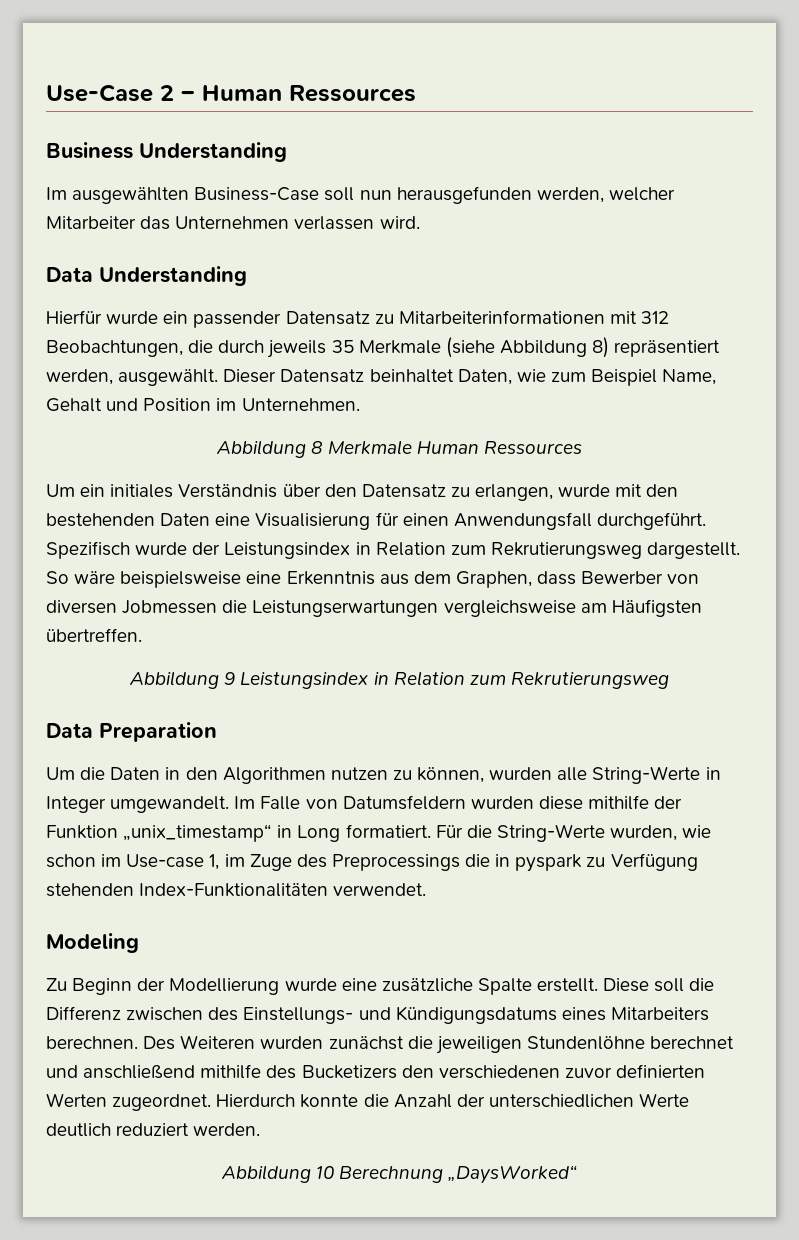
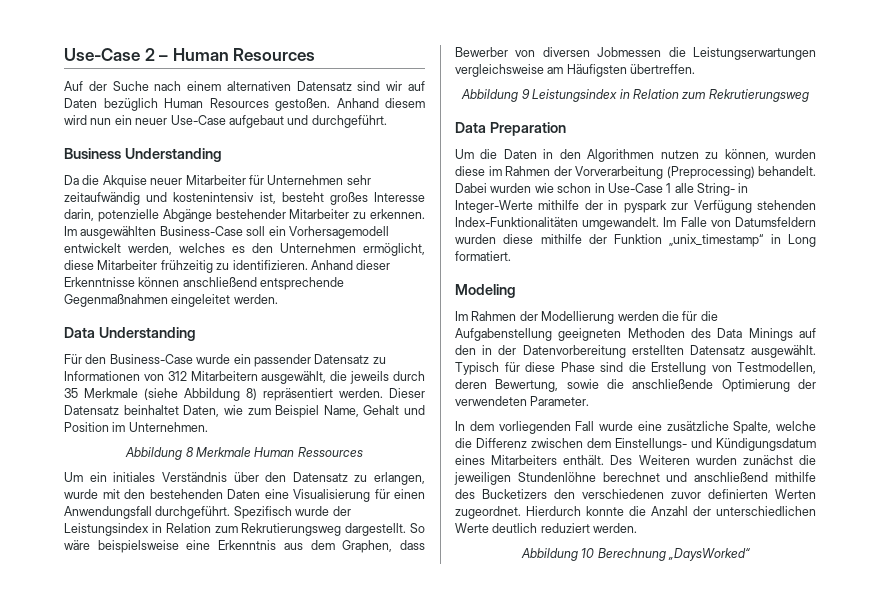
[289,85,416,102] [46,142,287,162] [46,186,675,204] [46,216,420,230] Ressources // Business Understanding // Im ausgewählten Business-Case soll nun herausgefunden werden, welcher Mitarbeiter das Unternehmen verlassen wird. -> [233,48,316,61] [64,81,425,91] [64,98,425,111] [64,115,387,128] [64,148,222,162] [64,175,371,188] [64,192,425,205] [64,209,425,222] [64,226,389,239] [64,243,425,256] [64,260,391,273] [64,277,345,290] [64,294,278,307] Resources // Auf der Suche nach einem alternativen Datensatz sind wir auf Daten bezüglich Human Resources gestoßen. Anhand diesem wird nun ein neuer Use-Case aufgebaut und durchgeführt. // Business Understanding // Da die Akquise neuer Mitarbeiter für Unternehmen sehr zeitaufwändig und kostenintensiv ist, besteht großes Interesse darin, potenzielle Abgänge bestehender Mitarbeiter zu erkennen. Im ausgewählten Business-Case soll ein Vorhersagemodell entwickelt werden, welches es den Unternehmen ermöglicht, diese Mitarbeiter frühzeitig zu identifizieren. Anhand dieser Erkenntnisse können anschließend entsprechende Gegenmaßnahmen eingeleitet werden.
[46,310,102,324] Hierfür -> [64,354,193,364] Für den Business-Case
[398,310,670,324] [46,340,327,358] Mitarbeiterinformationen mit 312 Beobachtungen, die durch jeweils -> [64,371,425,384] Informationen von 312 Mitarbeitern ausgewählt, die jeweils durch
[46,369,219,386] werden, ausgewählt. -> [339,388,383,398] werden.
[557,766,721,784] [46,796,106,813] alle String-Werte in Integer -> [455,166,816,179] [455,183,749,196] [455,200,816,213] [455,217,578,227] diese im Rahmen der Vorverarbeitung (Preprocessing) behandelt. Dabei wurden wie schon in Use-Case 1 alle String- in Integer-Werte mithilfe der in pyspark zur Verfügung stehenden Index-Funktionalitäten
[435,824,712,842] [46,853,698,872] [46,883,427,897] [46,933,139,953] [46,978,685,995] Für die String-Werte wurden, wie schon im Use-case 1, im Zuge des Preprocessings die in pyspark zu Verfügung stehenden Index-Funktionalitäten verwendet. // Modeling // Zu Beginn der Modellierung wurde eine zusätzliche Spalte erstellt. Diese soll -> [455,284,516,298] [455,311,718,324] [455,328,816,341] [455,345,816,358] [455,362,816,375] [455,379,816,392] [455,396,590,406] [455,421,816,434] // Modeling // Im Rahmen der Modellierung werden die für die Aufgabenstellung geeigneten Methoden des Data Minings auf den in der Datenvorbereitung erstellten Datensatz ausgewählt. Typisch für diese Phase sind die Erstellung von Testmodellen, deren Bewertung, sowie die anschließende Optimierung der verwendeten Parameter. // In dem vorliegenden Fall wurde eine zusätzliche Spalte, welche
[208,1007,239,1021] des -> [587,438,611,448] dem
[395,1006,557,1024] Kündigungsdatums -> [716,438,816,451] Kündigungsdatum
[46,1036,138,1049] berechnen. -> [563,455,605,465] enthält.

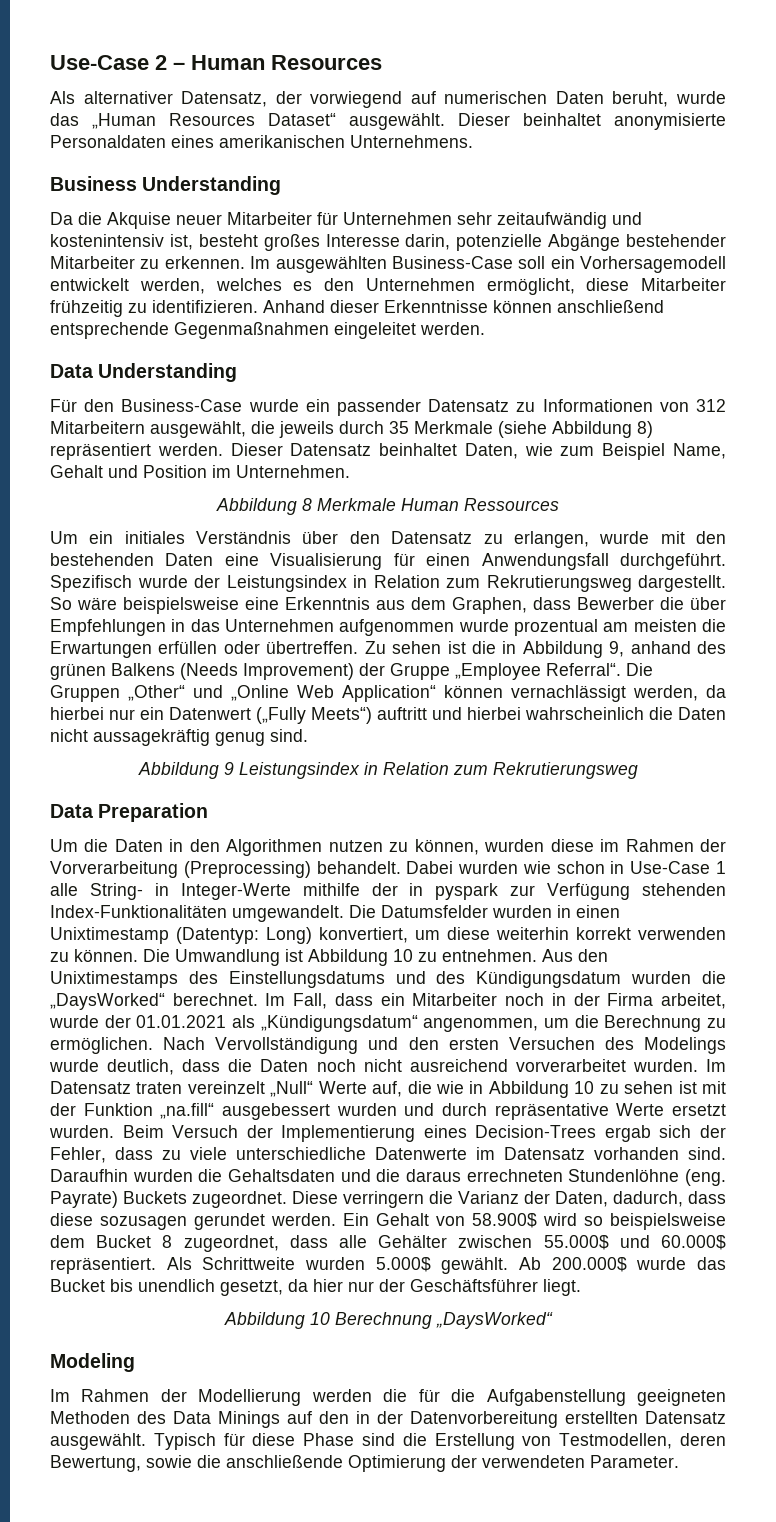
[64,81,425,91] [64,98,425,111] [64,115,387,128] Auf der Suche nach einem alternativen Datensatz sind wir auf Daten bezüglich Human Resources gestoßen. Anhand diesem wird nun ein neuer Use-Case aufgebaut und durchgeführt. -> [50,91,726,108] [50,113,726,130] [50,135,473,148] Als alternativer Datensatz, der vorwiegend auf numerischen Daten beruht, wurde das „Human Resources Dataset“ ausgewählt. Dieser beinhaltet anonymisierte Personaldaten eines amerikanischen Unternehmens.
[515,47,816,60] [455,64,696,77] von diversen Jobmessen die Leistungserwartungen vergleichsweise am Häufigsten übertreffen. -> [660,597,726,610] [50,619,727,636] [50,641,726,658] [50,663,653,680] [50,685,726,702] [50,707,726,724] [50,729,308,746] die über Empfehlungen in das Unternehmen aufgenommen wurde prozentual am meisten die Erwartungen erfüllen oder übertreffen. Zu sehen ist die in Abbildung 9, anhand des grünen Balkens (Needs Improvement) der Gruppe „Employee Referral“. Die Gruppen „Other“ und „Online Web Application“ können vernachlässigt werden, da hierbei nur ein Datenwert („Fully Meets“) auftritt und hierbei wahrscheinlich die Daten nicht aussagekräftig genug sind.
[663,217,816,227] [455,234,816,247] [455,251,511,261] Im Falle von Datumsfeldern wurden diese mithilfe der Funktion „unix_timestamp“ in Long formatiert. -> [349,905,620,918] [50,927,726,944] [50,949,608,966] [50,971,726,988] [50,993,727,1010] [49,1015,726,1032] [50,1037,726,1054] [49,1059,727,1075] [50,1081,727,1098] [50,1103,726,1120] [49,1125,726,1142] [50,1147,726,1163] [50,1169,726,1186] [50,1191,726,1208] [50,1213,726,1230] [50,1235,726,1252] [50,1257,726,1274] [50,1279,581,1296] [223,1312,553,1329] Die Datumsfelder wurden in einen Unixtimestamp (Datentyp: Long) konvertiert, um diese weiterhin korrekt verwenden zu können. Die Umwandlung ist Abbildung 10 zu entnehmen. Aus den Unixtimestamps des Einstellungsdatums und des Kündigungsdatum wurden die „DaysWorked“ berechnet. Im Fall, dass ein Mitarbeiter noch in der Firma arbeitet, wurde der 01.01.2021 als „Kündigungsdatum“ angenommen, um die Berechnung zu ermöglichen. Nach Vervollständigung und den ersten Versuchen des Modelings wurde deutlich, dass die Daten noch nicht ausreichend vorverarbeitet wurden. Im Datensatz traten vereinzelt „Null“ Werte auf, die wie in Abbildung 10 zu sehen ist mit der Funktion „na.fill“ ausgebessert wurden und durch repräsentative Werte ersetzt wurden. Beim Versuch der Implementierung eines Decision-Trees ergab sich der Fehler, dass zu viele unterschiedliche Datenwerte im Datensatz vorhanden sind. Daraufhin wurden die Gehaltsdaten und die daraus errechneten Stundenlöhne (eng. Payrate) Buckets zugeordnet. Diese verringern die Varianz der Daten, dadurch, dass diese sozusagen gerundet werden. Ein Gehalt von 58.900$ wird so beispielsweise dem Bucket 8 zugeordnet, dass alle Gehälter zwischen 55.000$ und 60.000$ repräsentiert. Als Schrittweite wurden 5.000$ gewählt. Ab 200.000$ wurde das Bucket bis unendlich gesetzt, da hier nur der Geschäftsführer liegt. // Abbildung 10 Berechnung „DaysWorked“
[455,421,816,434] [455,438,816,451] [455,455,816,465] [454,472,816,485] [455,489,816,499] [455,506,816,519] [455,523,638,533] [520,548,751,561] // In dem vorliegenden Fall wurde eine zusätzliche Spalte, welche die Differenz zwischen dem Einstellungs- und Kündigungsdatum eines Mitarbeiters enthält. Des Weiteren wurden zunächst die jeweiligen Stundenlöhne berechnet und anschließend mithilfe des Bucketizers den verschiedenen zuvor definierten Werten zugeordnet. Hierdurch konnte die Anzahl der unterschiedlichen Werte deutlich reduziert werden. // Abbildung 10 Berechnung „DaysWorked“ -> (679, 1461) none

